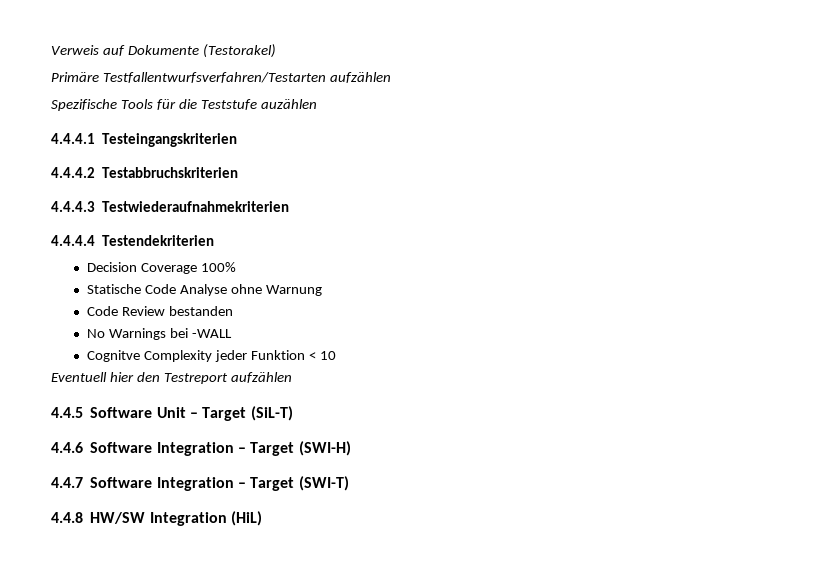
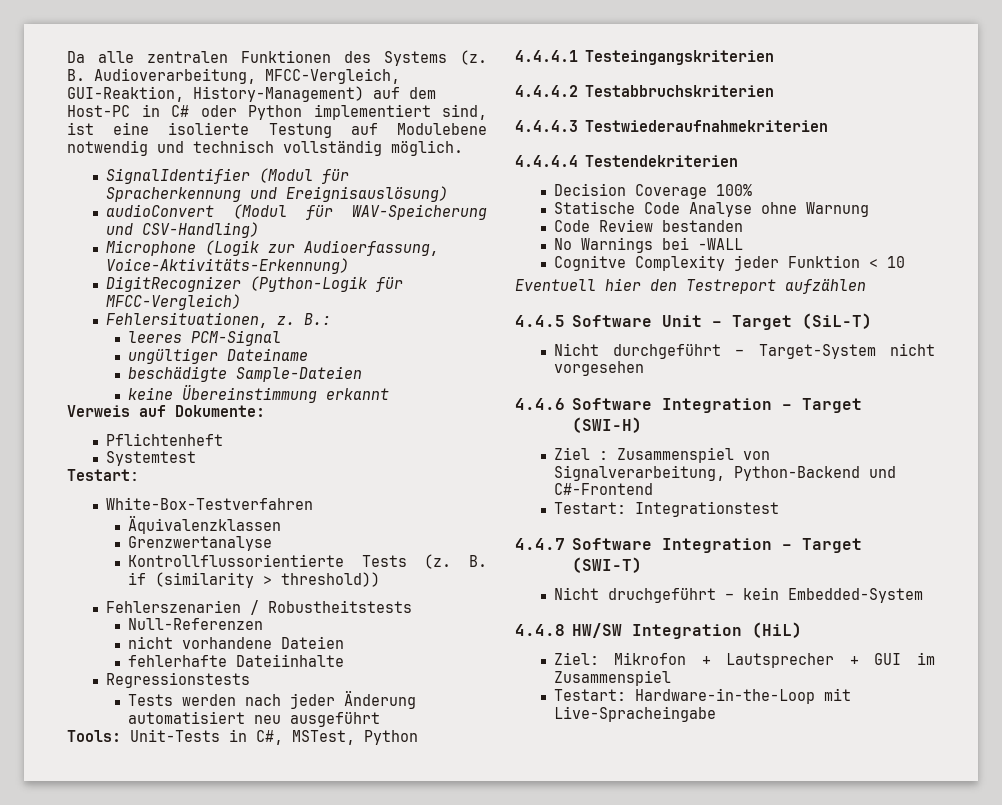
[51,44,276,58] [51,72,391,83] [51,99,317,111] Verweis auf Dokumente (Testorakel) // Primäre Testfallentwurfsverfahren/Testarten aufzählen // Spezifische Tools für die Teststufe auzählen -> [67,50,487,66] [67,68,400,84] [67,86,436,102] [67,104,487,120] [67,122,487,138] [67,140,463,156] [105,168,349,184] [105,186,448,202] [105,204,488,220] [105,222,259,238] [105,240,439,256] [105,258,349,274] [105,276,403,292] [105,294,241,310] [105,312,331,328] [128,330,282,346] [128,348,309,364] [128,366,363,382] [128,384,390,403] [67,405,265,417] [105,433,223,446] [105,451,196,466] [67,469,139,481] [105,497,313,510] [128,515,282,534] [128,536,273,551] [128,554,488,569] [128,572,381,588] [105,600,412,615] [128,618,264,630] [128,636,345,649] [128,654,345,667] [105,672,250,688] [128,690,417,709] [128,711,381,727] [67,729,418,745] Da alle zentralen Funktionen des Systems (z. B. Audioverarbeitung, MFCC-Vergleich, GUI-Reaktion, History-Management) auf dem Host-PC in C# oder Python implementiert sind, ist eine isolierte Testung auf Modulebene notwendig und technisch vollständig möglich. // SignalIdentifier (Modul für Spracherkennung und Ereignisauslösung) // audioConvert (Modul für WAV-Speicherung und CSV-Handling) // Microphone (Logik zur Audioerfassung, Voice-Aktivitäts-Erkennung) // DigitRecognizer (Python-Logik für MFCC-Vergleich) // Fehlersituationen, z. B.: // leeres PCM-Signal // ungültiger Dateiname // beschädigte Sample-Dateien // keine Übereinstimmung erkannt // Verweis auf Dokumente: // Pflichtenheft // Systemtest // Testart: // White-Box-Testverfahren // Äquivalenzklassen // Grenzwertanalyse // Kontrollflussorientierte Tests (z. B. if (similarity > threshold)) // Fehlerszenarien / Robustheitstests // Null-Referenzen // nicht vorhandene Dateien // fehlerhafte Dateiinhalte // Regressionstests // Tests werden nach jeder Änderung automatisiert neu ausgeführt // Tools: Unit-Tests in C#, MSTest, Python
(293, 413) none -> [553,343,935,359] [553,361,644,376] // Nicht durchgeführt – Target-System nicht vorgesehen
(351, 448) none -> [553,447,770,463] [553,465,896,481] [553,483,653,495] [553,501,779,517] // Ziel : Zusammenspiel von Signalverarbeitung, Python-Backend und C#-Frontend // Testart: Integrationstest
(349, 483) none -> [553,587,923,603] // Nicht druchgeführt – kein Embedded-System
(262, 518) none -> [553,652,935,668] [553,670,671,686] [553,688,851,704] [553,706,716,722] // Ziel: Mikrofon + Lautsprecher + GUI im Zusammenspiel // Testart: Hardware-in-the-Loop mit Live-Spracheingabe

